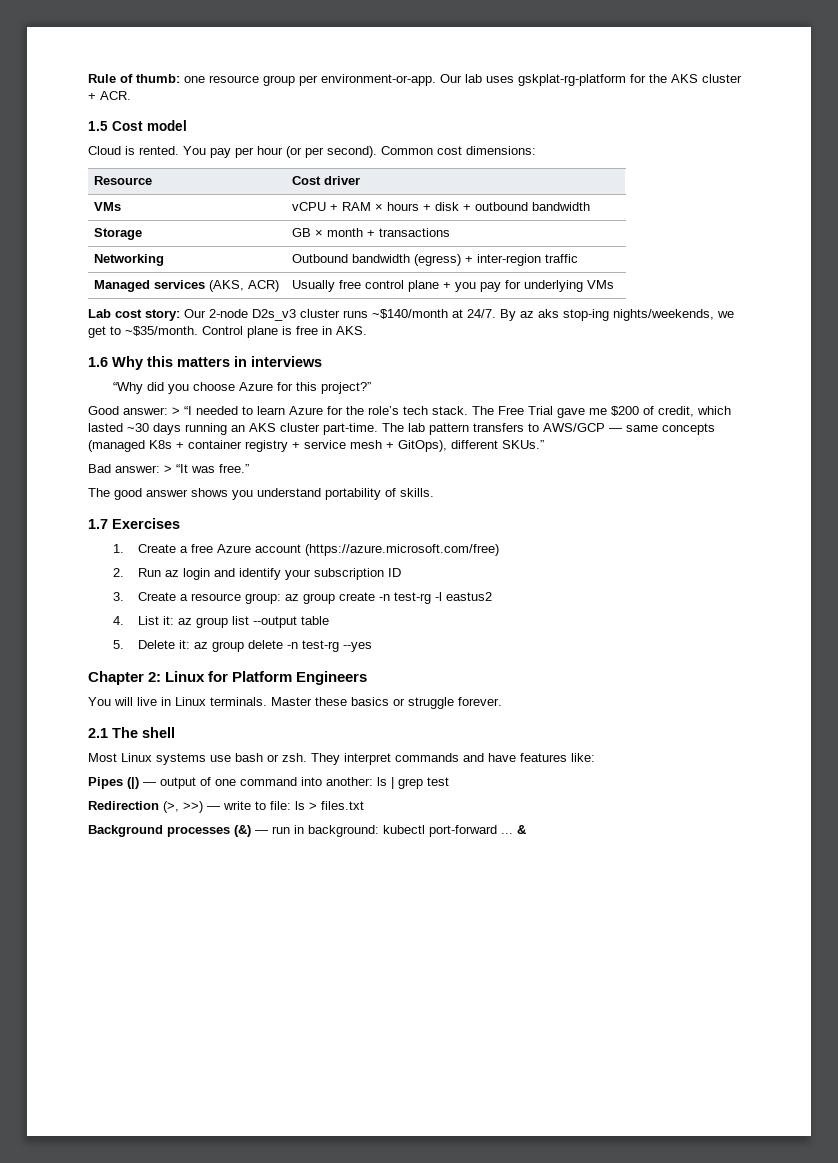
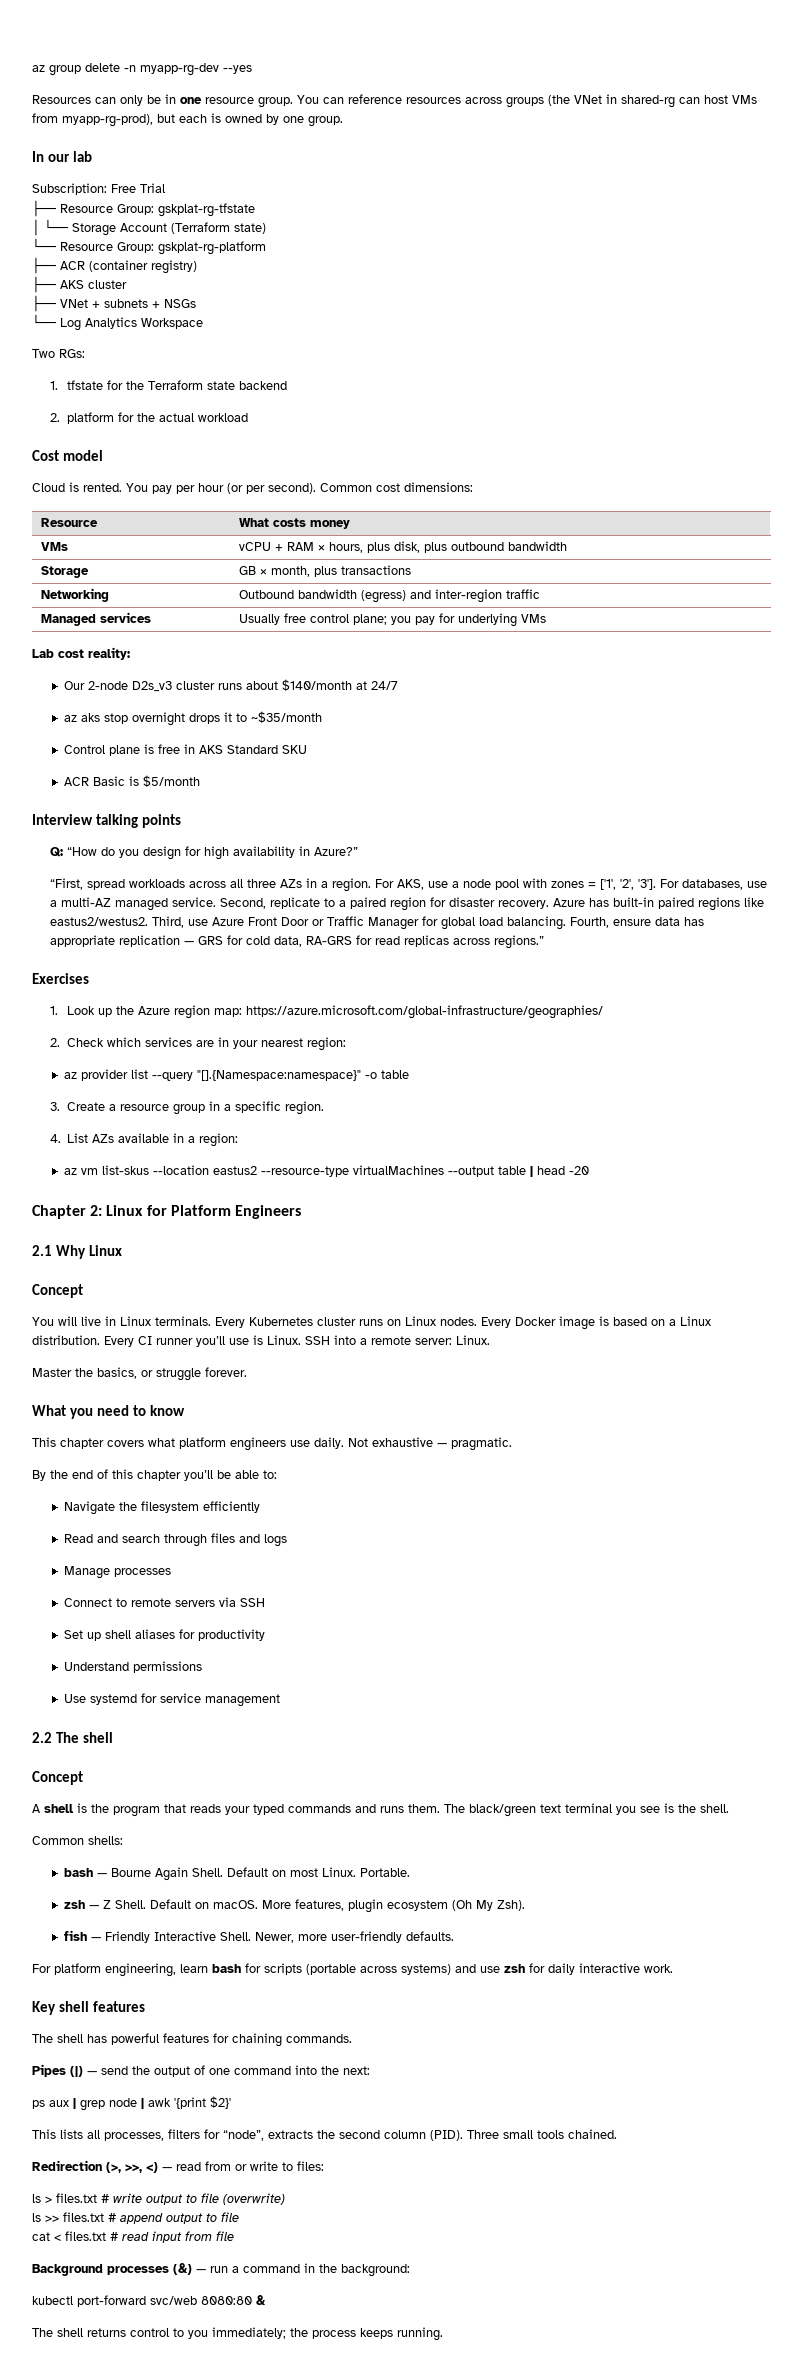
[88,74,742,86] [88,91,131,100] [88,121,108,131] Rule of thumb: one resource group per environment-or-app. Our lab uses gskplat-rg-platform for the AKS cluster + ACR. // 1.5 -> [32,63,252,76] [32,94,757,108] [32,113,343,127] [32,151,92,162] [32,183,165,195] [32,200,255,217] [32,219,266,236] [32,238,266,255] [32,257,197,274] [32,276,127,293] [32,295,196,312] [32,314,203,331] [32,349,85,358] [49,380,288,390] [49,412,249,424] az group delete -n myapp-rg-dev --yes // Resources can only be in one resource group. You can reference resources across groups (the VNet in shared-rg can host VMs from myapp-rg-prod), but each is owned by one group. // In our lab // Subscription: Free Trial // ├── Resource Group: gskplat-rg-tfstate // │ └── Storage Account (Terraform state) // └── Resource Group: gskplat-rg-platform // ├── ACR (container registry) // ├── AKS cluster // ├── VNet + subnets + NSGs // └── Log Analytics Workspace // Two RGs: // 1. tfstate for the Terraform state backend // 2. platform for the actual workload //
[291,176,360,185] Cost driver -> [238,518,350,529] What costs money
[386,202,471,211] hours + disk + -> [328,541,447,553] hours, plus disk, plus
[326,228,375,237] month + -> [270,566,337,577] month, plus
[464,256,473,263] + -> [409,590,431,599] and
[208,280,279,292] (AKS, ACR) -> (151, 617) none
[407,280,451,292] plane + -> [352,614,387,625] plane;
[145,309,180,321] story: -> [88,647,130,660] reality: //
[372,309,734,321] [88,326,198,338] ~$140/month at 24/7. By az aks stop-ing nights/weekends, we get to ~$35/month. -> [245,679,398,691] [63,711,322,726] about $140/month at 24/7 // az aks stop overnight drops it to ~$35/month //
[336,326,367,335] [88,356,322,370] [112,382,371,394] [88,406,731,418] [88,423,715,435] [88,440,544,452] [88,464,249,473] [88,488,434,500] [88,518,180,529] [112,544,499,556] [112,568,401,580] [112,592,492,604] [112,616,329,628] [112,640,372,652] AKS. // 1.6 Why this matters in interviews // “Why did you choose Azure for this project?” // Good answer: > “I needed to learn Azure for the role’s tech stack. The Free Trial gave me $200 of credit, which lasted ~30 days running an AKS cluster part-time. The lab pattern transfers to AWS/GCP — same concepts (managed K8s + container registry + service mesh + GitOps), different SKUs.” // Bad answer: > “It was free.” // The good answer shows you understand portability of skills. // 1.7 Exercises // 1. Create a free Azure account (https://azure.microsoft.com/free) // 2. Run az login and identify your subscription ID // 3. Create a resource group: az group create -n test-rg -l eastus2 // 4. List it: az group list --output table // 5. Delete it: az group delete -n test-rg --yes -> [198,745,307,754] [63,775,200,787] [32,814,181,828] [49,846,358,860] [49,878,767,892] [49,897,764,911] [49,916,704,930] [49,935,544,949] [32,973,89,984] [49,1005,604,1019] [49,1037,347,1051] [63,1069,409,1081] [49,1101,325,1115] [49,1133,239,1147] [63,1165,589,1177] AKS Standard SKU // ACR Basic is $5/month // Interview talking points // Q: “How do you design for high availability in Azure?” // “First, spread workloads across all three AZs in a region. For AKS, use a node pool with zones = ['1', '2', '3']. For databases, use a multi-AZ managed service. Second, replicate to a paired region for disaster recovery. Azure has built-in paired regions like eastus2/westus2. Third, use Azure Front Door or Traffic Manager for global load balancing. Fourth, ensure data has appropriate replication — GRS for cold data, RA-GRS for read replicas across regions.” // Exercises // 1. Look up the Azure region map: https://azure.microsoft.com/global-infrastructure/geographies/ // 2. Check which services are in your nearest region: // az provider list --query "[].{Namespace:namespace}" -o table // 3. Create a resource group in a specific region. // 4. List AZs available in a region: // az vm list-skus --location eastus2 --resource-type virtualMachines --output table | head -20
(368, 678) none -> [32,1245,123,1259] [32,1284,83,1298] // 2.1 Why Linux // Concept
[271,697,502,709] [88,727,175,738] [88,753,595,765] Master these basics or struggle forever. // 2.1 The shell // Most Linux systems use bash or zsh. They interpret commands and have features like: -> [215,1316,711,1330] [32,1335,490,1347] [32,1367,247,1381] [32,1405,185,1419] [32,1437,512,1451] [32,1469,277,1481] [63,1501,260,1515] [63,1533,287,1547] [63,1566,171,1579] [63,1597,265,1607] [63,1629,265,1641] [63,1661,202,1673] [63,1693,280,1707] [32,1732,114,1743] [32,1771,83,1785] [32,1803,729,1817] [32,1836,123,1845] [63,1867,410,1881] [63,1899,525,1913] [63,1930,454,1943] [32,1963,673,1977] [32,2001,145,2015] [32,2033,352,2047] Every Kubernetes cluster runs on Linux nodes. Every Docker image is based on a Linux distribution. Every CI runner you’ll use is Linux. SSH into a remote server: Linux. // Master the basics, or struggle forever. // What you need to know // This chapter covers what platform engineers use daily. Not exhaustive — pragmatic. // By the end of this chapter you’ll be able to: // Navigate the filesystem efficiently // Read and search through files and logs // Manage processes // Connect to remote servers via SSH // Set up shell aliases for productivity // Understand permissions // Use systemd for service management // 2.2 The shell // Concept // A shell is the program that reads your typed commands and runs them. The black/green text terminal you see is the shell. // Common shells: // bash — Bourne Again Shell. Default on most Linux. Portable. // zsh — Z Shell. Default on macOS. More features, plugin ecosystem (Oh My Zsh). // fish — Friendly Interactive Shell. Newer, more user-friendly defaults. // For platform engineering, learn bash for scripts (portable across systems) and use zsh for daily interactive work. // Key shell features // The shell has powerful features for chaining commands.
(156, 784) none -> [101,2066,150,2075] send the
[326,777,449,789] [88,801,220,813] another: ls | grep test // Redirection (>, >>) — -> [321,2066,370,2075] [32,2096,231,2111] [32,2129,617,2141] [32,2160,247,2173] the next: // ps aux | grep node | awk '{print $2}' // This lists all processes, filters for “node”, extracts the second column (PID). Three small tools chained. // Redirection (>, >>, <) — read from or
[270,801,291,810] file: -> [297,2161,324,2171] files: //
(364, 805) none -> [101,2193,285,2205] [32,2212,239,2224] [32,2231,234,2243] # write output to file (overwrite) // ls >> files.txt # append output to file // cat < files.txt # read input from file
[294,825,304,834] in -> [232,2263,337,2273] a command in the
(379, 831) none -> (410, 2270) //
[501,833,513,834] ... -> [150,2296,252,2305] svc/web 8080:80
(526, 829) none -> [32,2327,443,2341] // The shell returns control to you immediately; the process keeps running.

